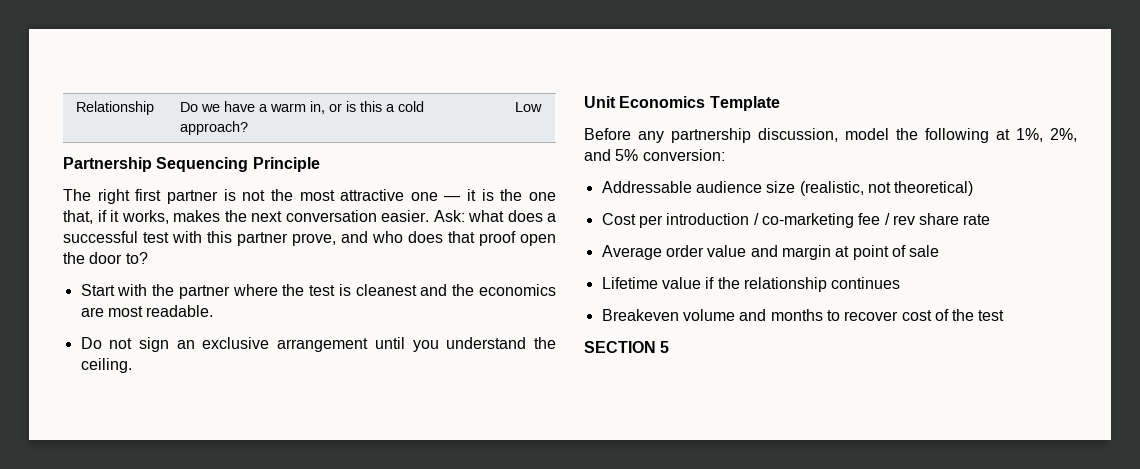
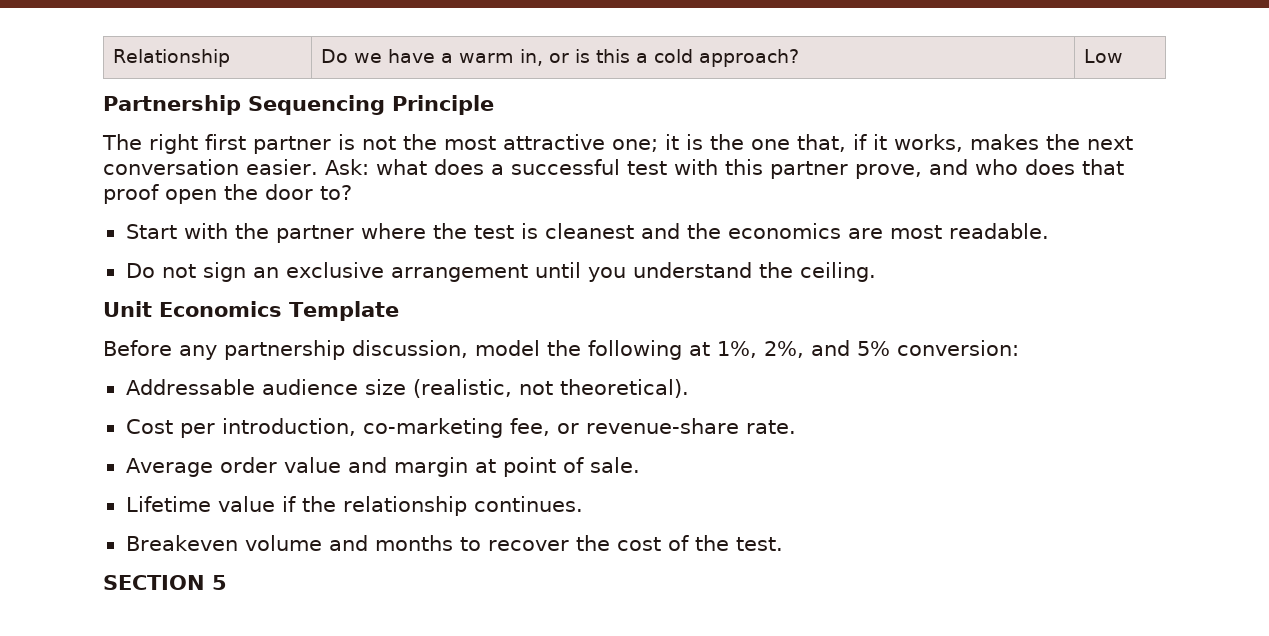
[410,192,461,201] one — -> [612,139,658,152] one;
[894,181,974,196] theoretical) -> [559,379,689,398] theoretical).
[666,213,991,228] introduction / co-marketing fee / rev share rate -> [221,418,796,438] introduction, co-marketing fee, or revenue-share rate.
[909,245,940,257] sale -> [589,457,640,473] sale.
[831,277,901,289] continues -> [473,496,583,512] continues.
(899, 316) none -> [575,535,610,551] the
[978,310,1005,321] test -> [735,537,783,551] test.

